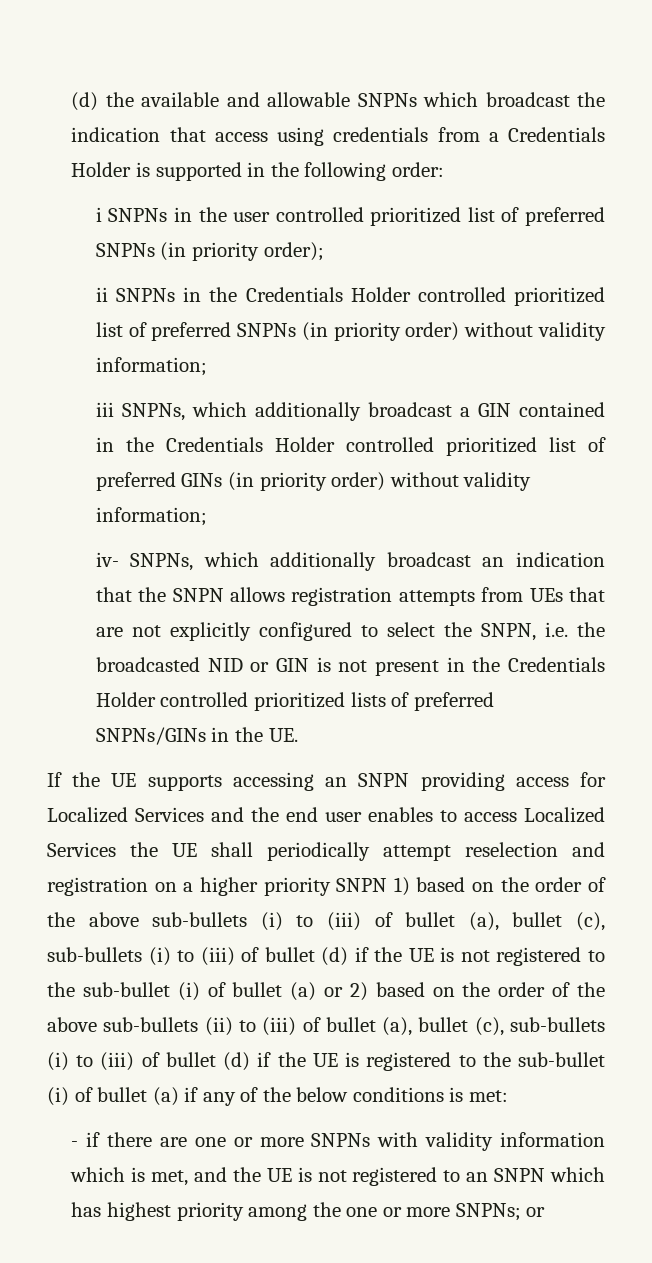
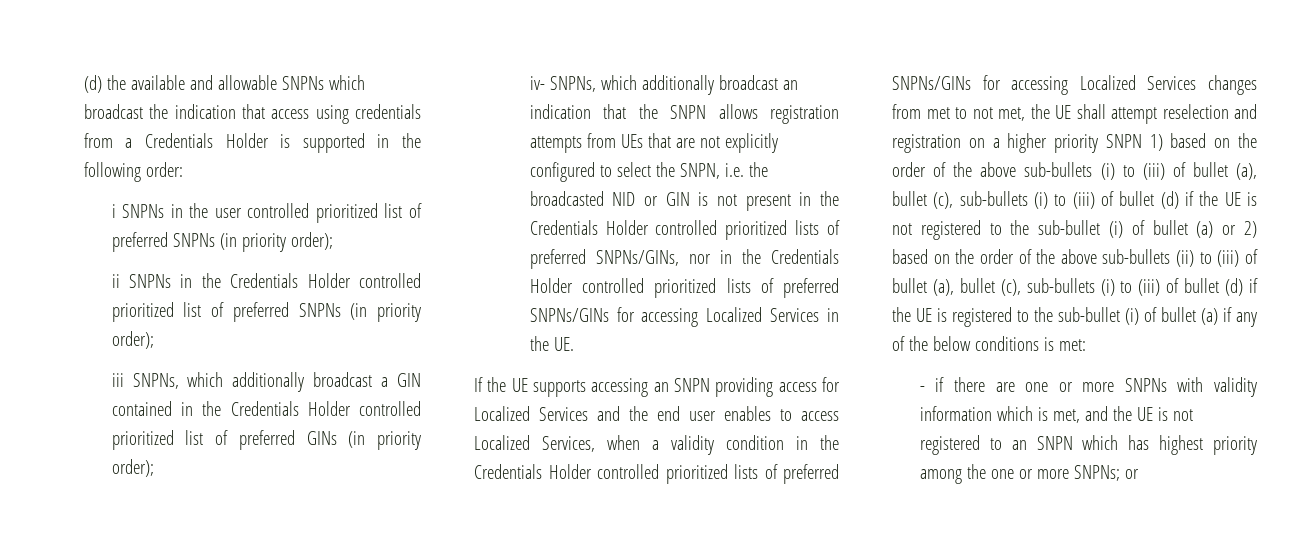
[405,322,606,341] [95,357,207,376] order) without validity information; -> [111,331,154,349] order);
[331,472,532,491] [95,507,207,526] order) without validity information; -> [111,459,154,477] order);
[95,727,206,745] SNPNs/GINs -> [595,249,839,266] [529,278,839,298] [529,307,820,327] SNPNs/GINs, nor in the Credentials Holder controlled prioritized lists of preferred SNPNs/GINs for accessing Localized Services
[47,842,116,857] Services -> [542,435,839,455] [474,464,839,484] [892,75,1257,95] [892,104,1025,121] Services, when a validity condition in the Credentials Holder controlled prioritized lists of preferred SNPNs/GINs for accessing Localized Services changes from met to not met,
[267,842,370,861] periodically -> (1106, 111) none

